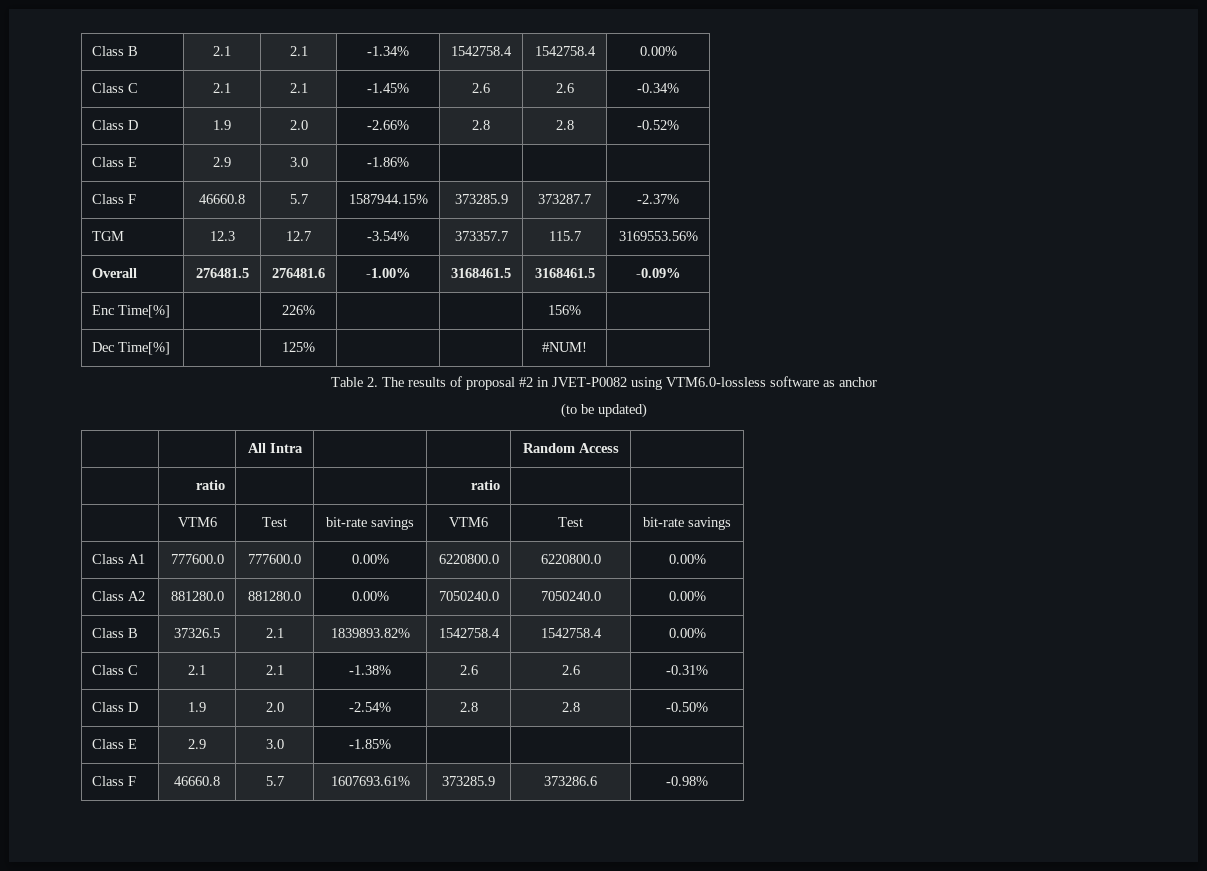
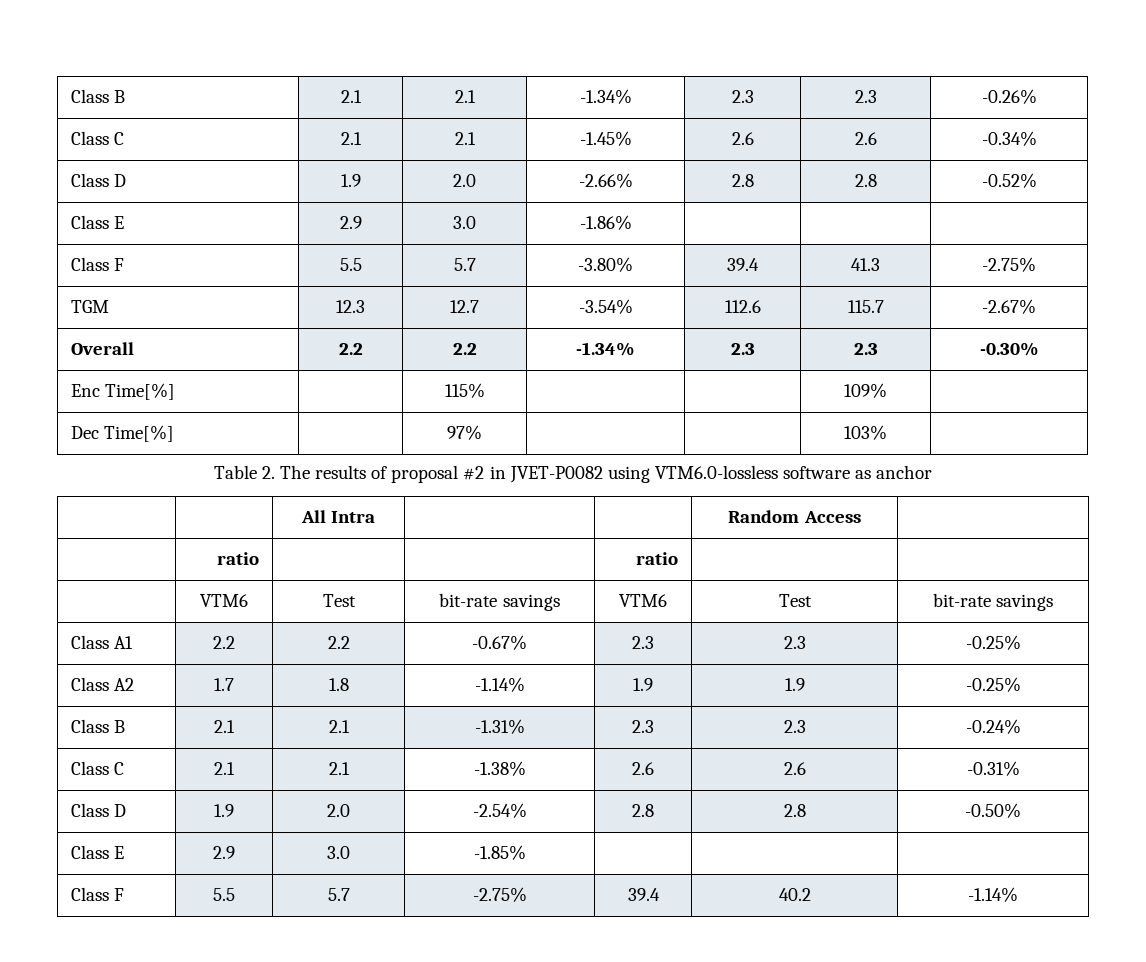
[451,46,512,56] [534,46,596,56] [639,46,677,56] 1542758.4 | 1542758.4 | 0.00% -> [731,90,754,103] [854,90,877,103] [981,89,1037,104] 2.3 | 2.3 | -0.26%
[199,194,245,204] [289,194,308,204] [348,194,428,204] [454,194,508,204] [538,194,591,204] [637,194,679,204] 46660.8 | 5.7 | 1587944.15% | 373285.9 | 373287.7 | -2.37% -> [339,258,362,271] [453,258,476,271] [578,257,633,272] [727,258,759,271] [851,258,880,271] [982,257,1036,272] 5.5 | 5.7 | -3.80% | 39.4 | 41.3 | -2.75%
[454,231,508,241] 373357.7 -> [724,300,761,313] 112.6
[618,231,698,241] 3169553.56% -> [982,299,1036,314] -2.67%
[195,268,249,278] [272,268,325,278] [365,268,411,278] [451,268,511,278] [534,268,595,278] [635,268,681,278] 276481.5 | 276481.6 | -1.00% | 3168461.5 | 3168461.5 | -0.09% -> [338,343,363,355] [452,343,477,355] [576,342,635,356] [730,343,755,355] [853,343,878,355] [979,342,1039,356] 2.2 | 2.2 | -1.34% | 2.3 | 2.3 | -0.30%
[282,305,315,315] [548,305,581,315] 226% | | | 156% -> [444,383,485,398] [844,383,887,398] 115% | | | 109%
[282,342,315,352] [542,342,587,352] 125% | | | #NUM! -> [447,425,482,440] [844,425,887,440] 97% | | | 103%
[560,403,647,418] // (to be updated) -> (933, 472) none
[170,554,224,564] [248,554,301,564] [351,554,389,564] [438,554,499,564] [540,554,601,564] [668,554,706,564] [92,591,146,601] [170,591,224,601] [248,591,301,601] [351,591,389,601] [438,591,499,601] [540,591,601,601] [668,591,706,601] [92,628,139,638] [174,628,220,638] [265,628,284,638] [330,628,410,638] [438,628,500,638] [540,628,602,638] [668,628,706,638] 777600.0 | 777600.0 | 0.00% | 6220800.0 | 6220800.0 | 0.00% // Class A2 | 881280.0 | 881280.0 | 0.00% | 7050240.0 | 7050240.0 | 0.00% // Class B | 37326.5 | 2.1 | 1839893.82% | 1542758.4 | 1542758.4 | 0.00% -> [213,636,235,649] [327,636,350,649] [472,635,527,650] [632,636,654,649] [783,636,806,649] [965,635,1021,650] [71,677,135,691] [214,678,234,691] [328,678,349,691] [474,677,525,692] [633,678,653,691] [784,678,805,691] [965,677,1021,692] [71,719,126,733] [214,720,235,733] [328,720,350,733] [474,719,525,734] [632,720,654,733] [783,720,806,733] [965,719,1021,734] 2.2 | 2.2 | -0.67% | 2.3 | 2.3 | -0.25% // Class A2 | 1.7 | 1.8 | -1.14% | 1.9 | 1.9 | -0.25% // Class B | 2.1 | 2.1 | -1.31% | 2.3 | 2.3 | -0.24%
[174,776,220,786] [265,776,284,786] [330,776,410,786] [442,776,495,786] [544,776,597,786] [666,776,708,786] 46660.8 | 5.7 | 1607693.61% | 373285.9 | 373286.6 | -0.98% -> [213,888,235,901] [327,888,350,901] [472,887,527,902] [627,888,660,901] [778,888,811,901] [968,887,1018,902] 5.5 | 5.7 | -2.75% | 39.4 | 40.2 | -1.14%

